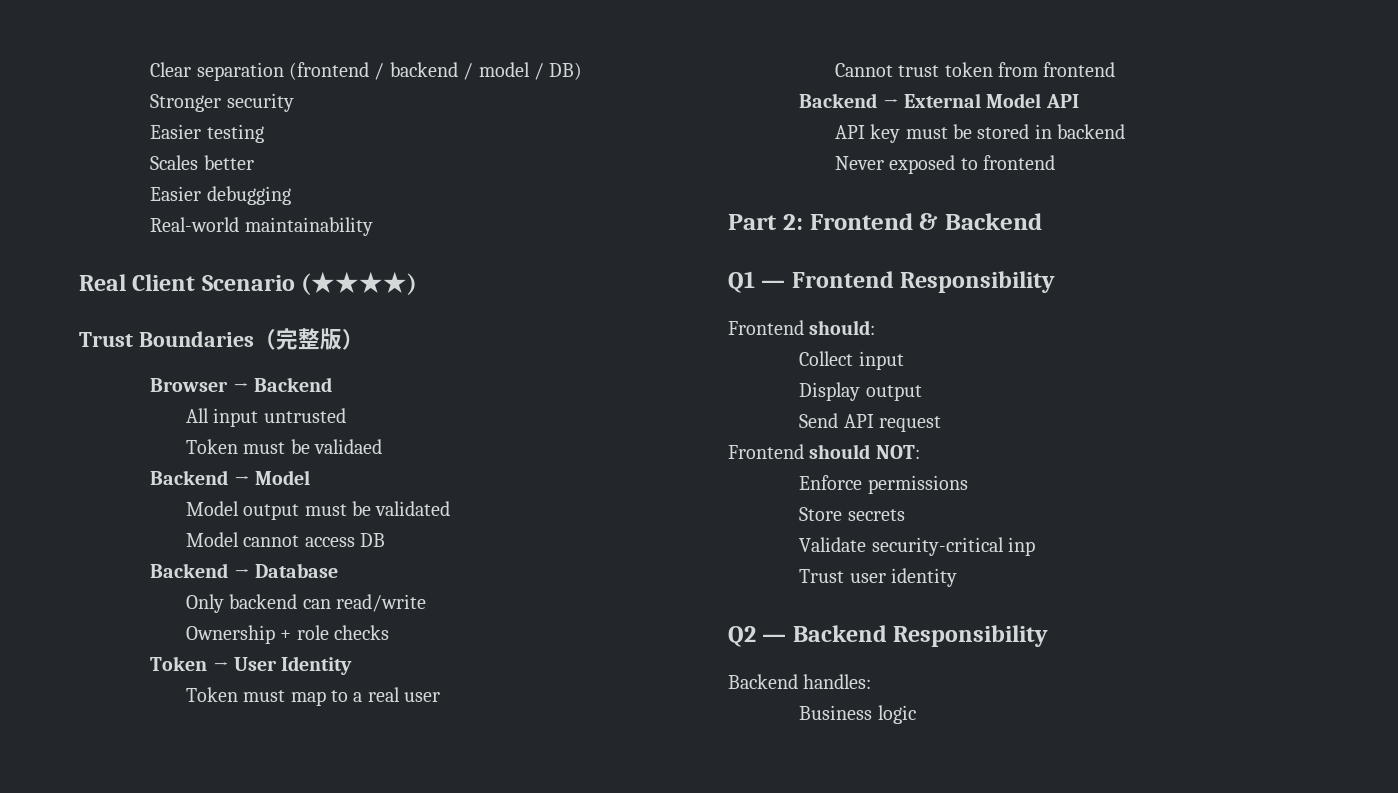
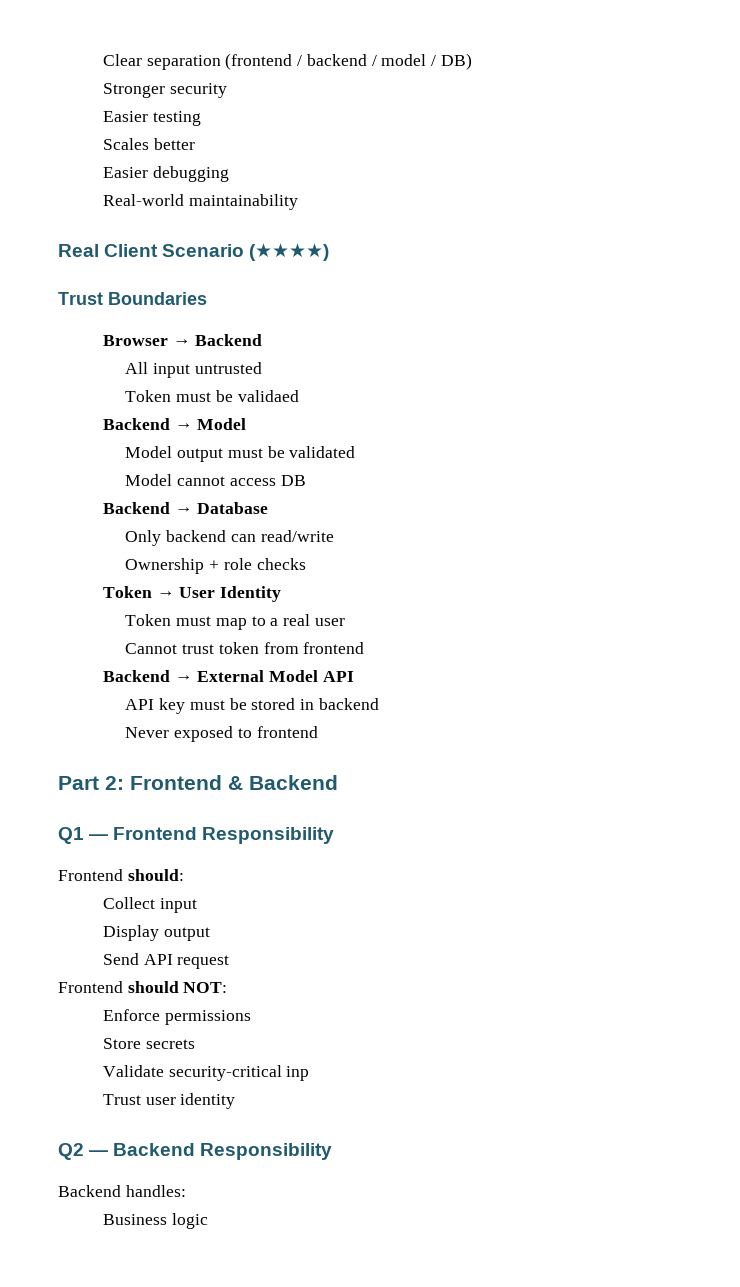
[253,328,364,350] （完整版） -> (207, 298) none

